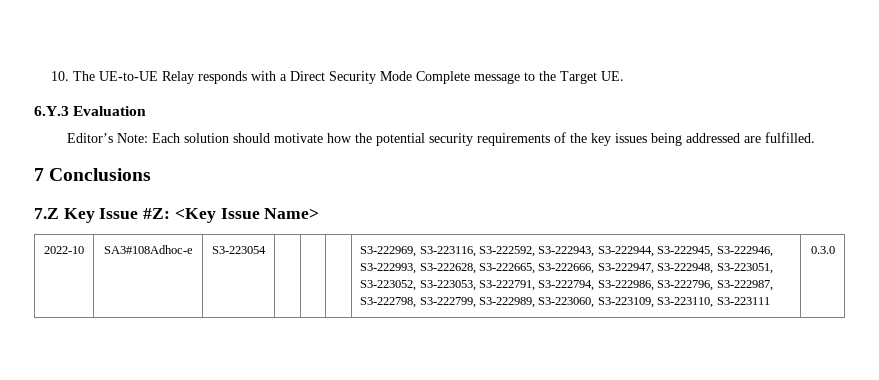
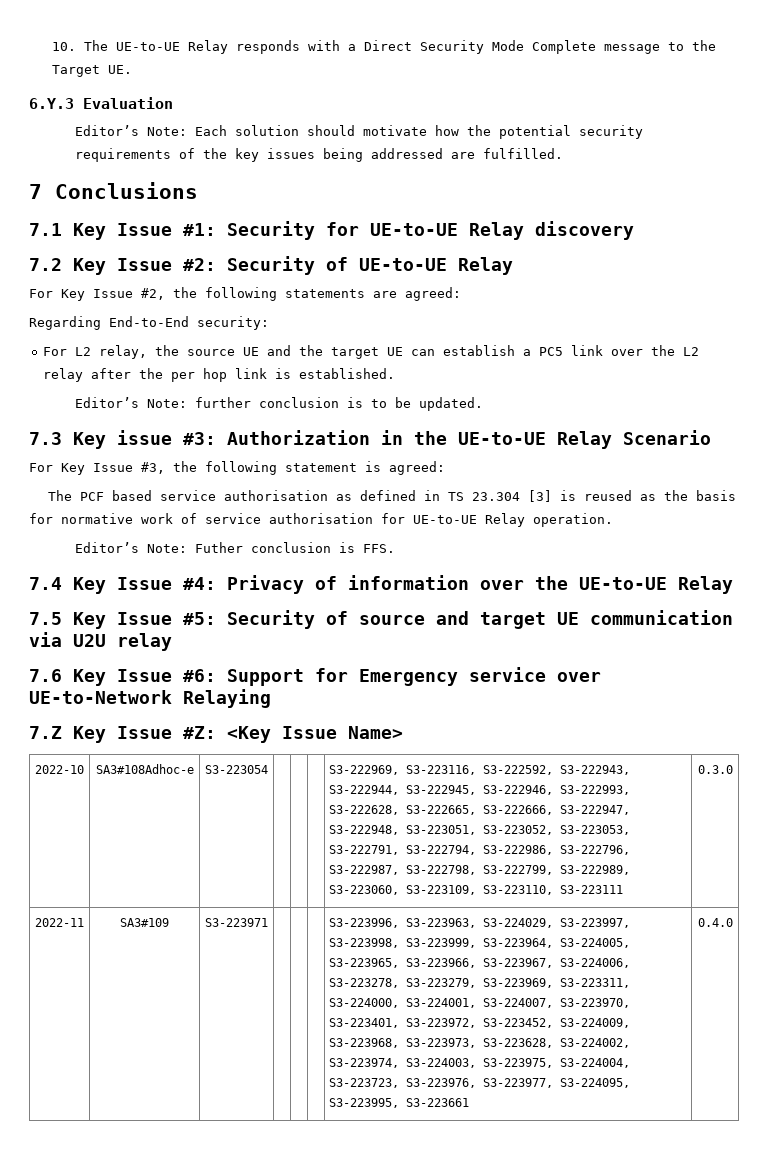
(152, 174) none -> [29,221,634,240] [29,256,513,275] [29,287,461,301] [29,316,269,330] [43,345,700,359] [43,368,396,382] [75,397,484,411] [29,430,711,449] [29,461,445,475] [47,490,736,502] [29,513,613,527] [75,542,396,553] [29,575,733,594] [29,610,733,629] [29,632,172,651] [29,667,601,686] [29,689,271,708] // 7.1 Key Issue #1: Security for UE-to-UE Relay discovery // 7.2 Key Issue #2: Security of UE-to-UE Relay // For Key Issue #2, the following statements are agreed: // Regarding End-to-End security: // For L2 relay, the source UE and the target UE can establish a PC5 link over the L2 relay after the per hop link is established. // Editor’s Note: further conclusion is to be updated. // 7.3 Key issue #3: Authorization in the UE-to-UE Relay Scenario // For Key Issue #3, the following statement is agreed: // The PCF based service authorisation as defined in TS 23.304 [3] is reused as the basis for normative work of service authorisation for UE-to-UE Relay operation. // Editor’s Note: Futher conclusion is FFS. // 7.4 Key Issue #4: Privacy of information over the UE-to-UE Relay // 7.5 Key Issue #5: Security of source and target UE communication via U2U relay // 7.6 Key Issue #6: Support for Emergency service over UE-to-Network Relaying
(835, 250) none -> [35,918,84,927] [120,918,169,927] [205,918,268,927] [329,918,631,928] [329,938,631,948] [329,958,631,968] [329,978,631,988] [329,998,631,1008] [329,1018,631,1028] [329,1038,631,1048] [329,1058,631,1068] [329,1078,631,1088] [329,1098,470,1108] [697,918,733,927] // 2022-11 | SA3#109 | S3-223971 | | | | S3-223996, S3-223963, S3-224029, S3-223997, S3-223998, S3-223999, S3-223964, S3-224005, S3-223965, S3-223966, S3-223967, S3-224006, S3-223278, S3-223279, S3-223969, S3-223311, S3-224000, S3-224001, S3-224007, S3-223970, S3-223401, S3-223972, S3-223452, S3-224009, S3-223968, S3-223973, S3-223628, S3-224002, S3-223974, S3-224003, S3-223975, S3-224004, S3-223723, S3-223976, S3-223977, S3-224095, S3-223995, S3-223661 | 0.4.0

